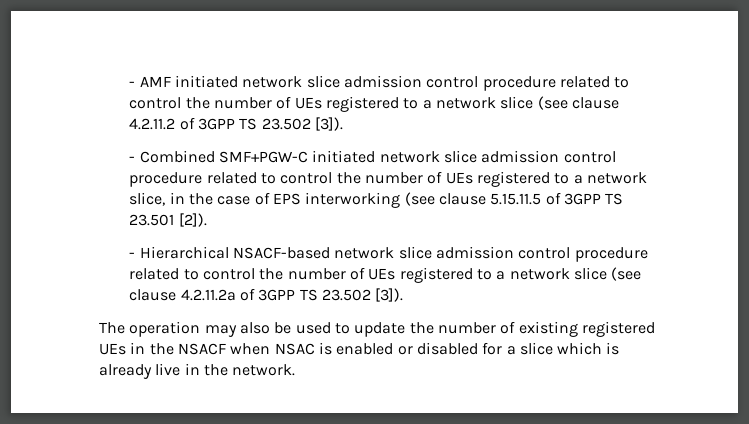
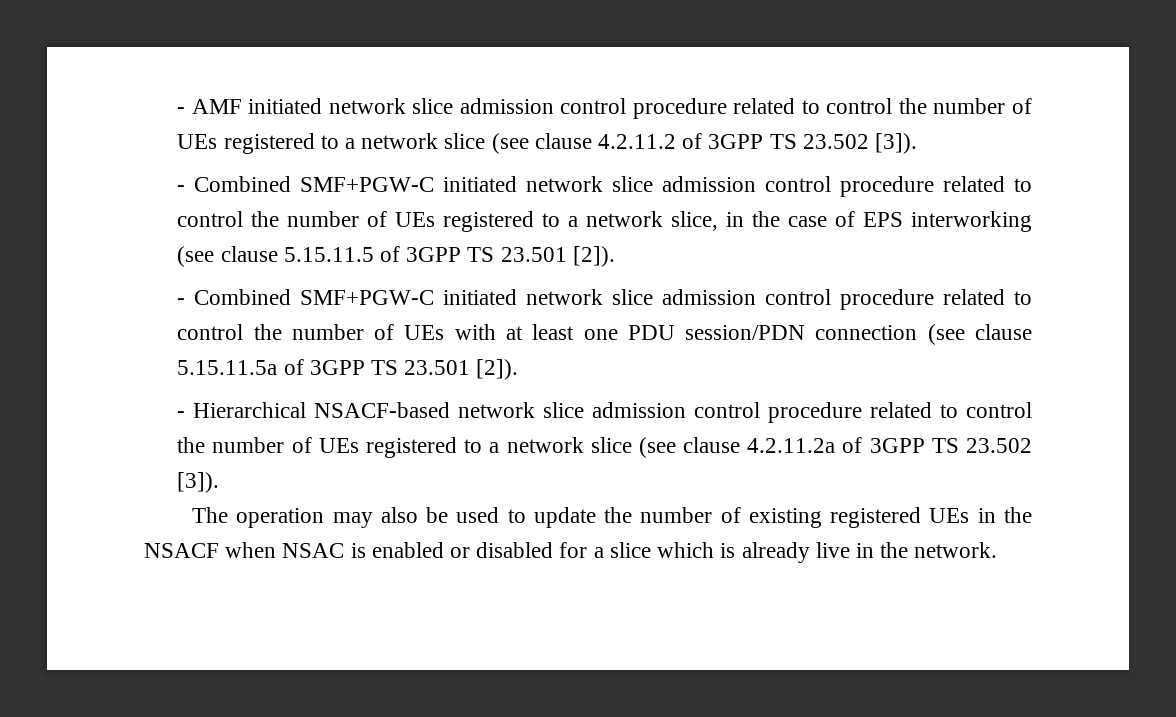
(207, 220) none -> [177,289,1032,310] [177,324,1032,345] [177,359,519,380] // - Combined SMF+PGW-C initiated network slice admission control procedure related to control the number of UEs with at least one PDU session/PDN connection (see clause 5.15.11.5a of 3GPP TS 23.501 [2]).

